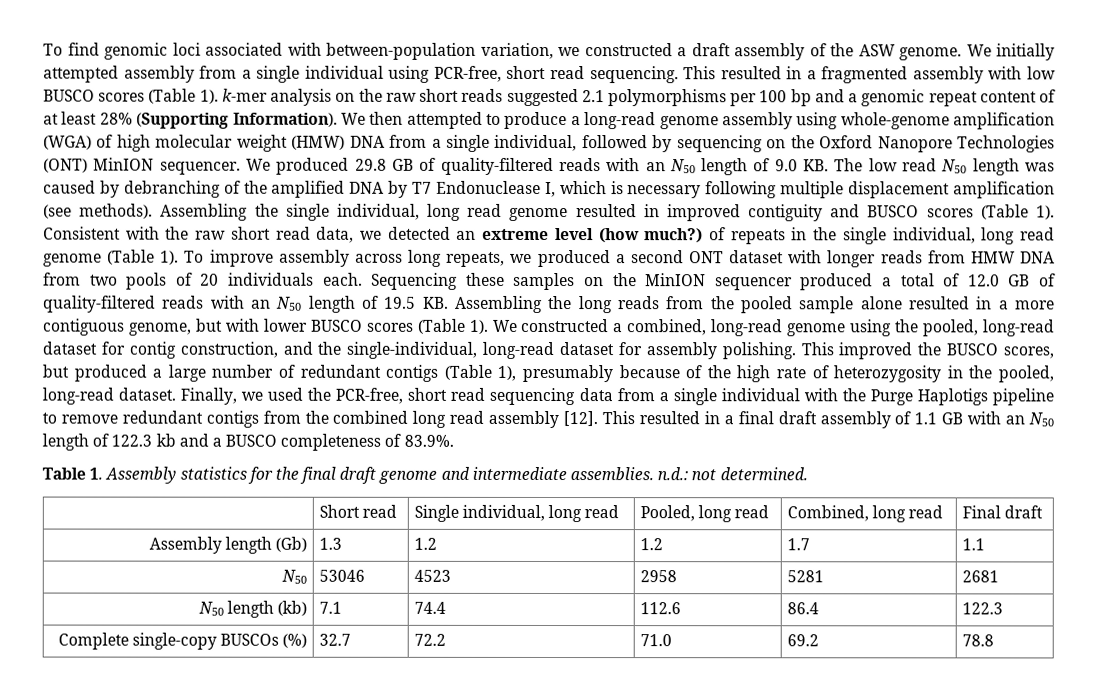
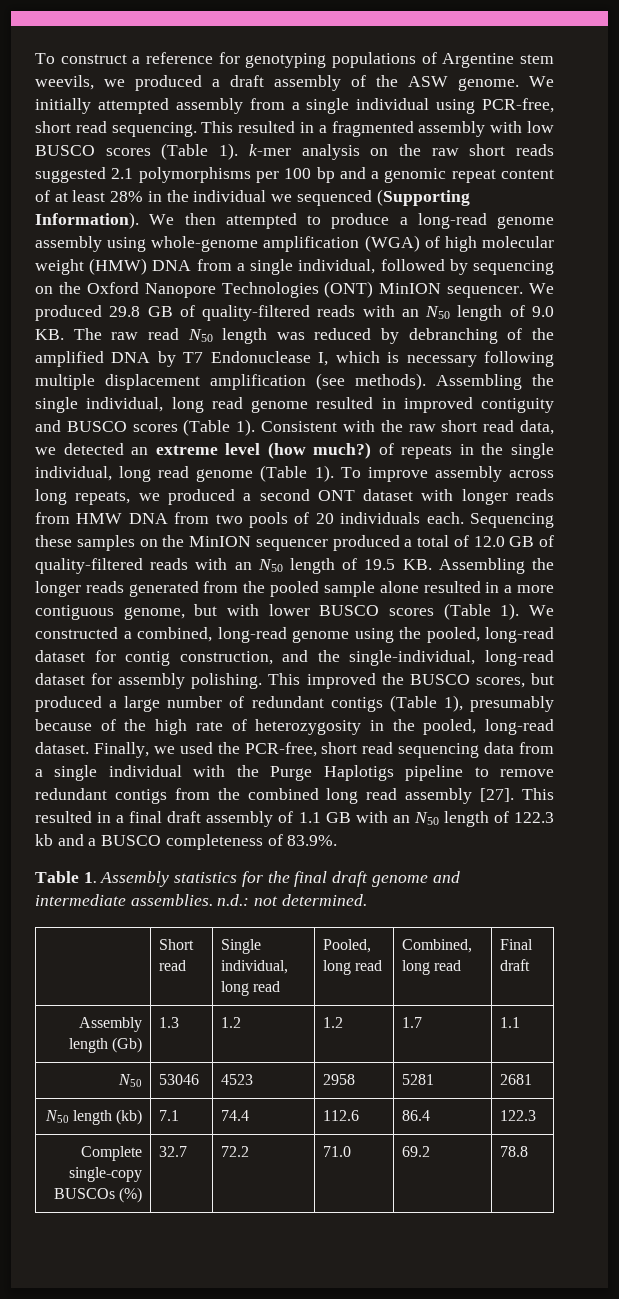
[43,42,673,60] To find genomic loci associated with between-population variation, we constructed -> [35,52,554,68] [35,75,202,91] To construct a reference for genotyping populations of Argentine stem weevils, we produced
(133, 118) none -> [147,190,372,206] in the individual we sequenced
[868,158,898,172] low -> [111,332,139,340] raw
[43,180,96,194] caused -> [314,328,372,340] reduced
[578,296,660,314] long reads -> [35,581,199,597] longer reads generated
[563,411,599,427] [12]. -> [480,788,515,802] [27].

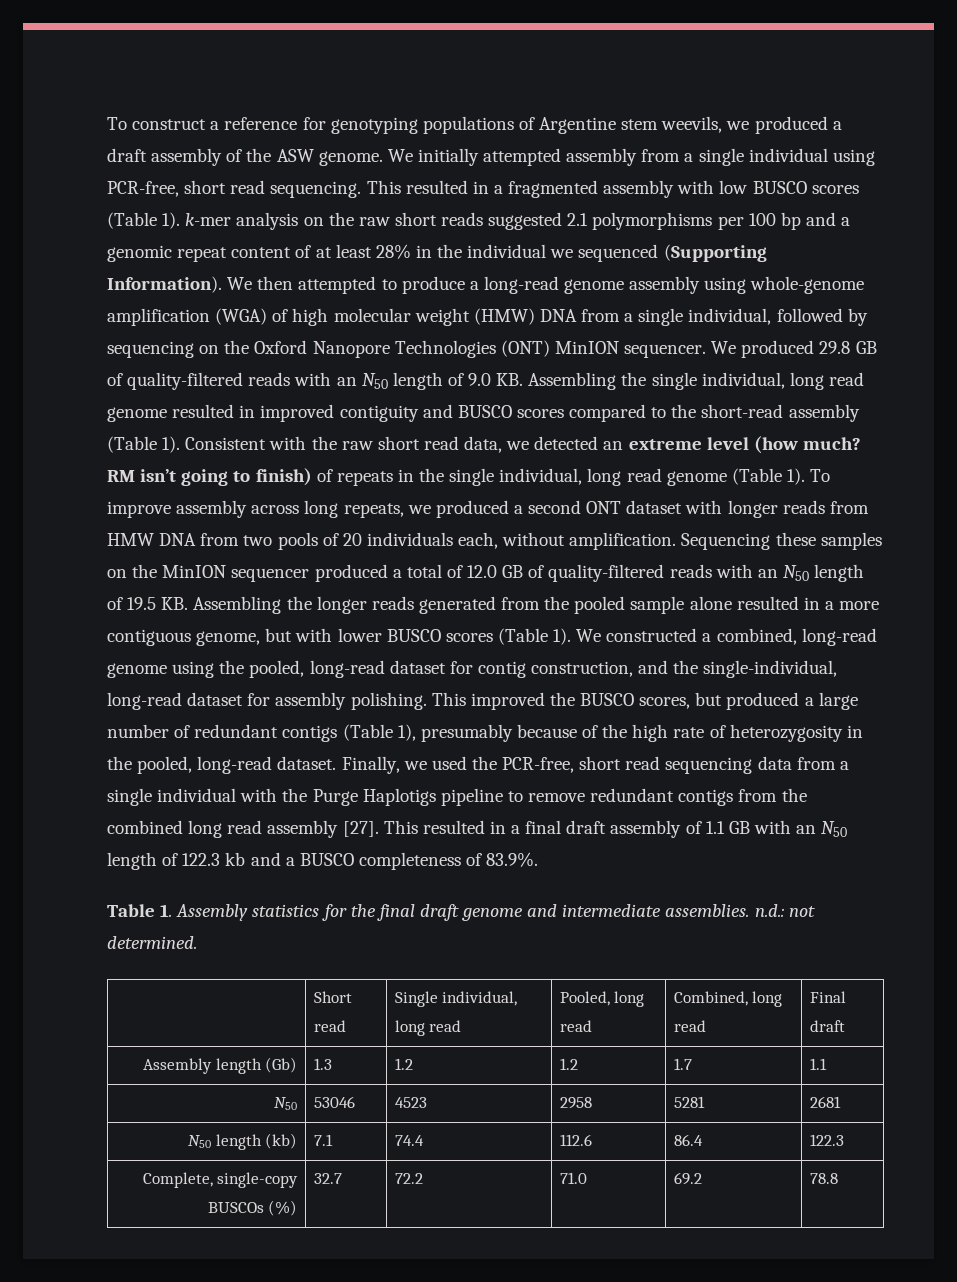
[73,328,554,344] [35,351,555,367] [35,373,426,390] The raw read N50 length was reduced by debranching of the amplified DNA by T7 Endonuclease I, which is necessary following multiple displacement amplification (see methods). -> (524, 379) none
(178, 428) none -> [569,404,860,422] compared to the short-read assembly
[313,442,372,459] much?) -> [802,437,861,450] [107,468,312,486] much? RM isn’t going to finish)
[426,512,464,524] each. -> [458,532,677,550] each, without amplification.
[81,1146,143,1161] Complete -> [142,1172,213,1188] Complete,

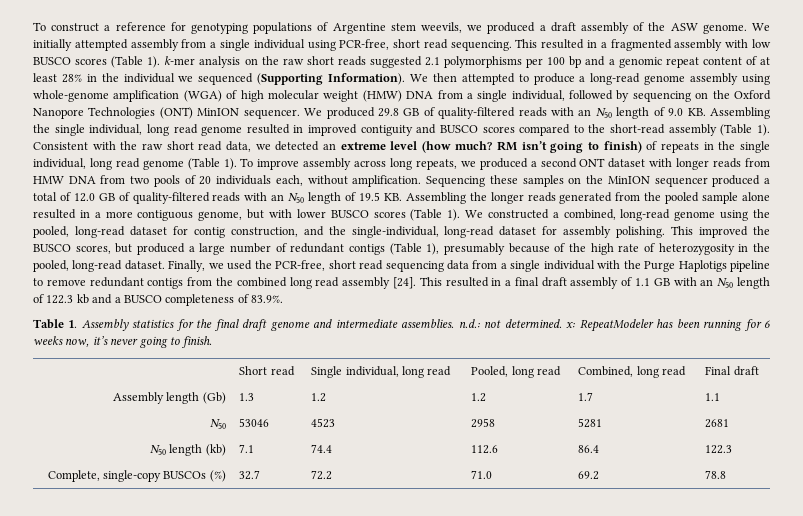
[342,821,379,837] [27]. -> [392,277,416,289] [24].
(197, 942) none -> [566,319,771,332] [33,336,213,348] x: RepeatModeler has been running for 6 weeks now, it’s never going to finish.

